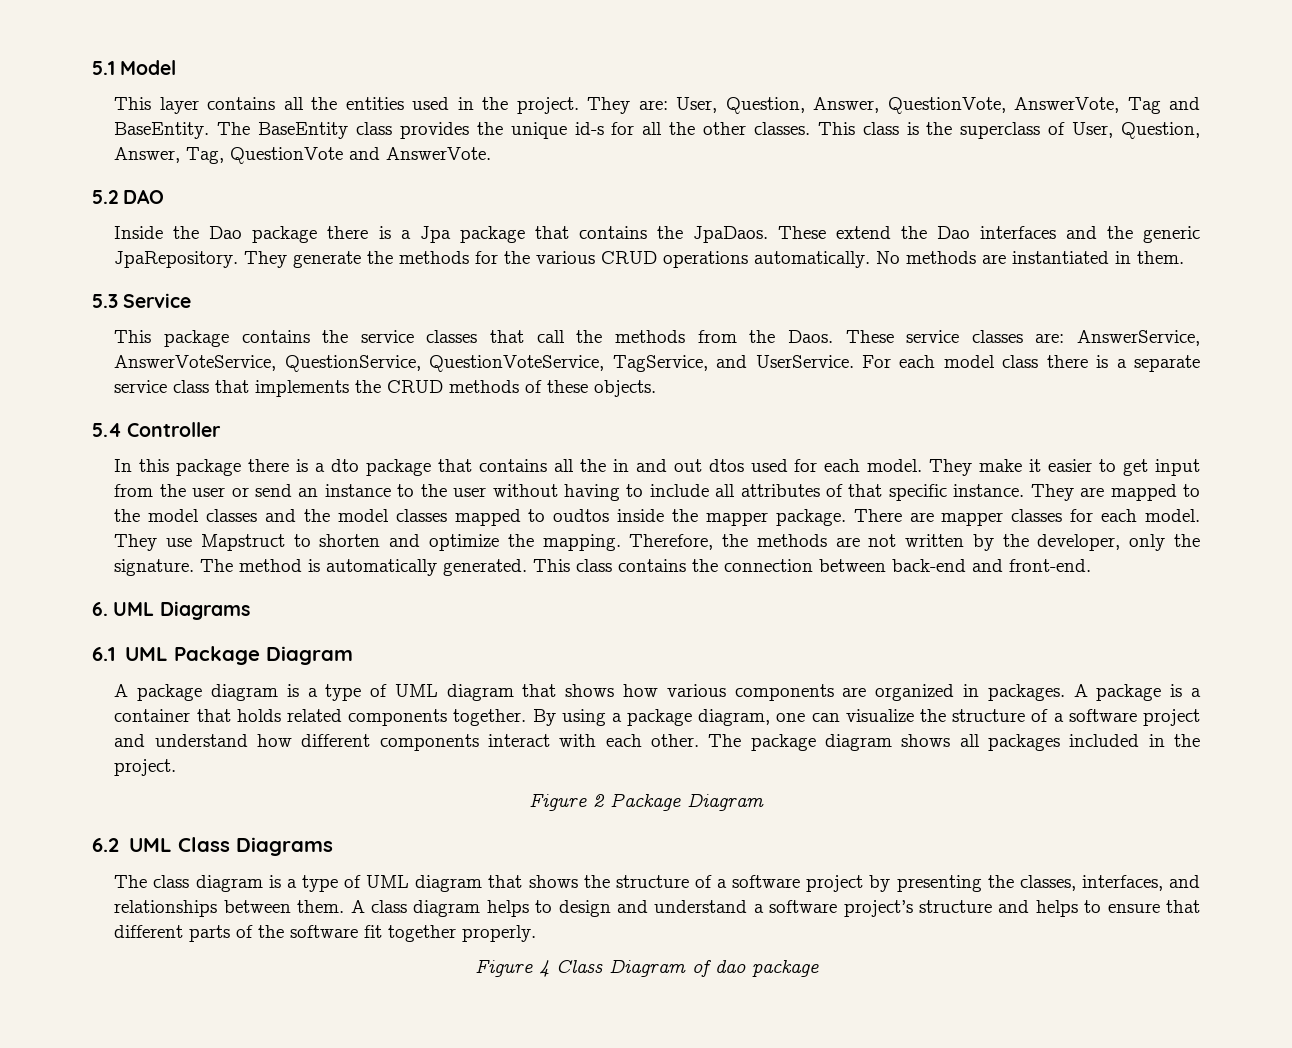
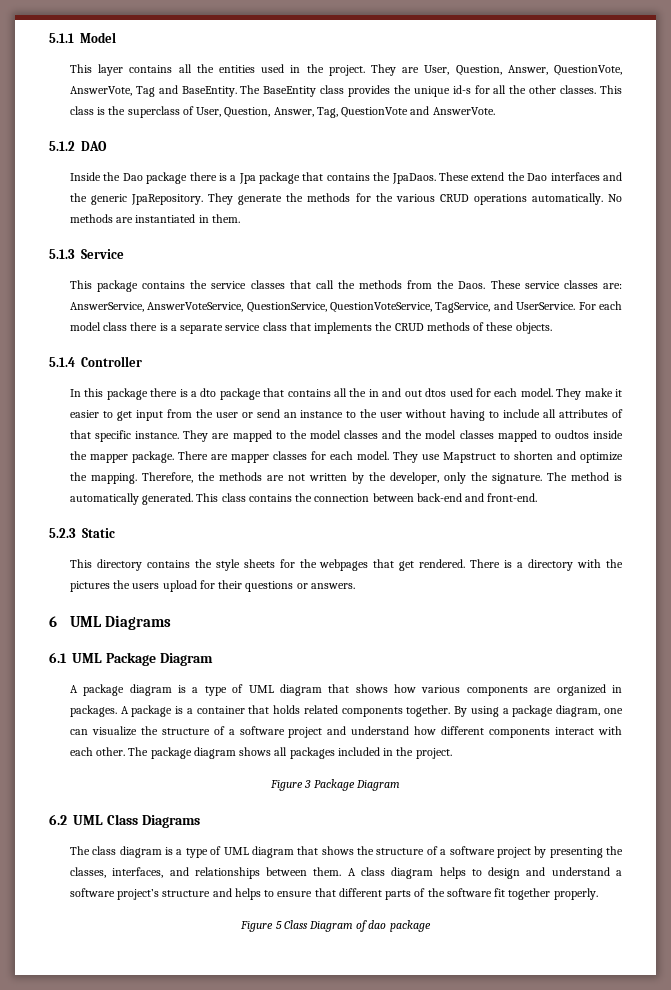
[92,61,115,75] 5.1 -> [49,33,74,43] 5.1.1
[638,100,668,110] are: -> [402,67,420,73] are
[92,190,118,204] 5.2 -> [49,141,75,151] 5.1.2
[92,294,118,308] 5.3 -> [49,249,75,259] 5.1.3
[92,423,122,437] 5.4 -> [49,357,75,367] 5.1.4
[92,602,108,616] 6. -> [49,528,115,538] [69,559,623,571] [69,580,355,592] [49,616,57,627] 5.2.3 Static // This directory contains the style sheets for the webpages that get rendered. There is a directory with the pictures the users upload for their questions or answers. // 6
[593,794,605,807] 2 -> [304,780,312,788] 3
[538,960,549,977] 4 -> [275,921,282,929] 5

